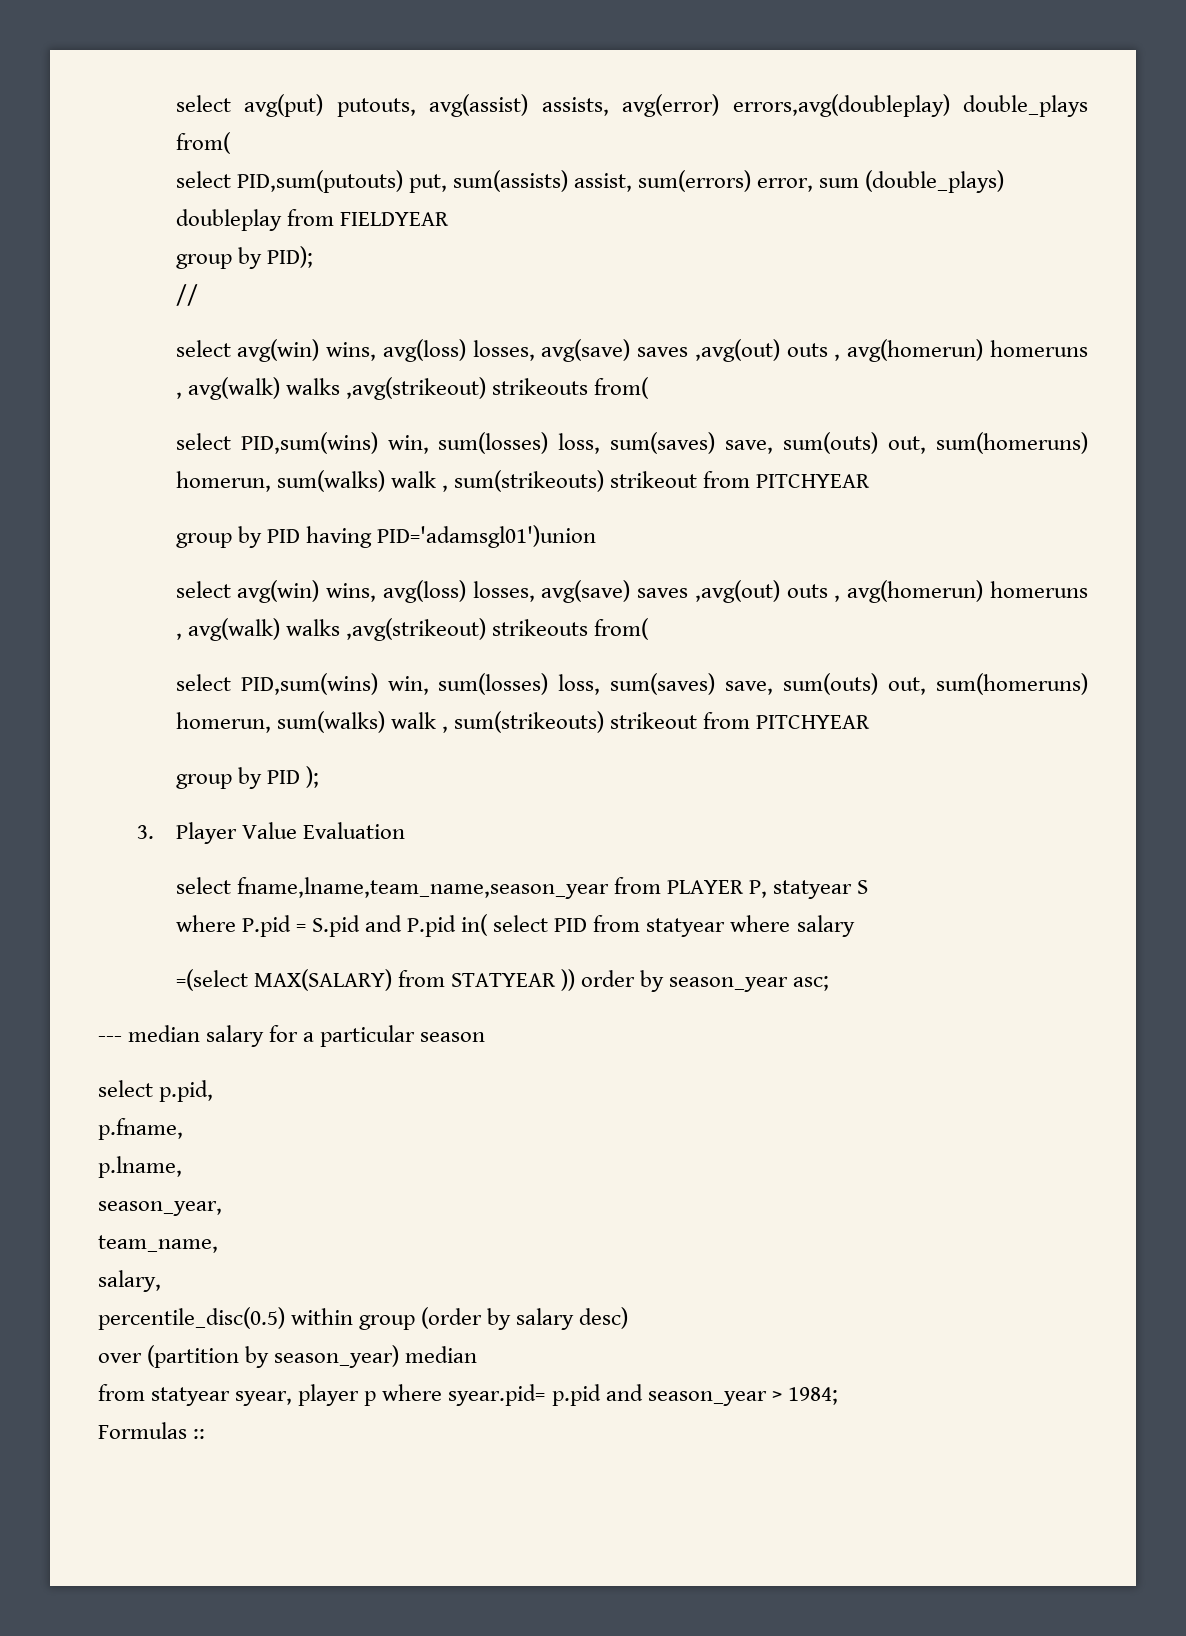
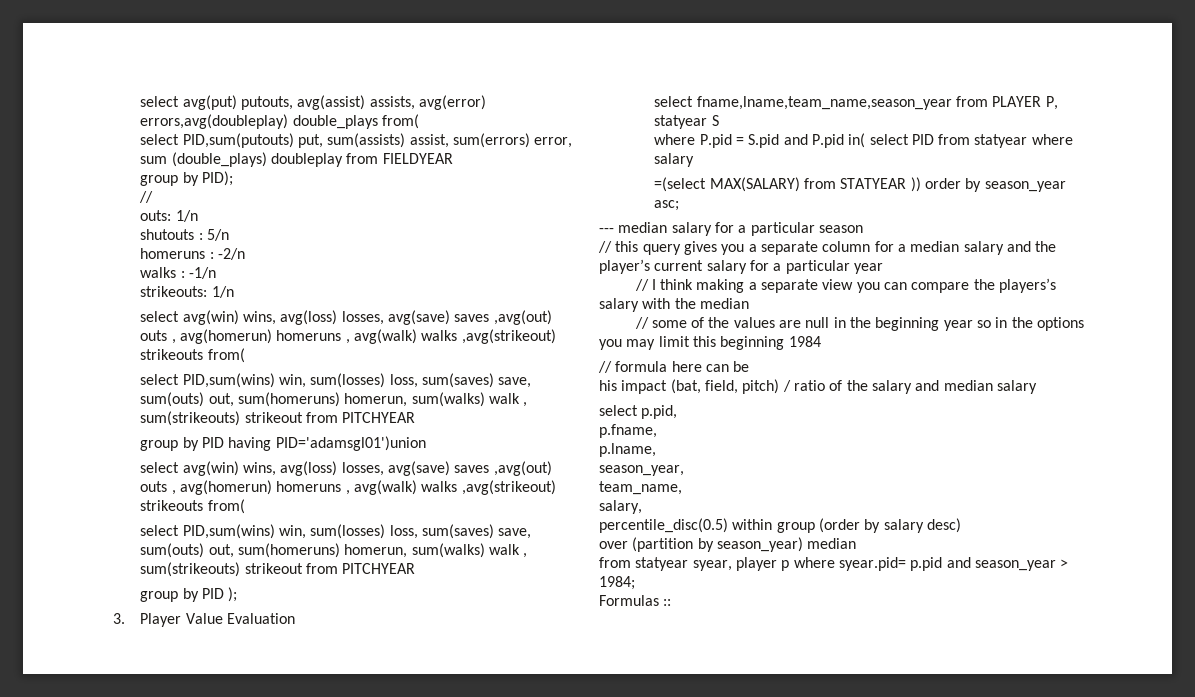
(198, 295) none -> [140,210,198,222] [140,229,229,241] [140,248,245,260] [140,267,216,279] [140,286,234,298] // outs: 1/n // shutouts : 5/n // homeruns : -2/n // walks : -1/n // strikeouts: 1/n
(486, 1037) none -> [598,241,1057,255] [599,259,883,274] [634,278,1057,293] [599,298,749,312] [634,317,1084,331] [599,336,821,350] [598,361,750,373] [599,379,1037,394] // // this query gives you a separate column for a median salary and the player’s current salary for a particular year // // I think making a separate view you can compare the players’s salary with the median // // some of the values are null in the beginning year so in the options you may limit this beginning 1984 // // formula here can be // his impact (bat, field, pitch) / ratio of the salary and median salary

